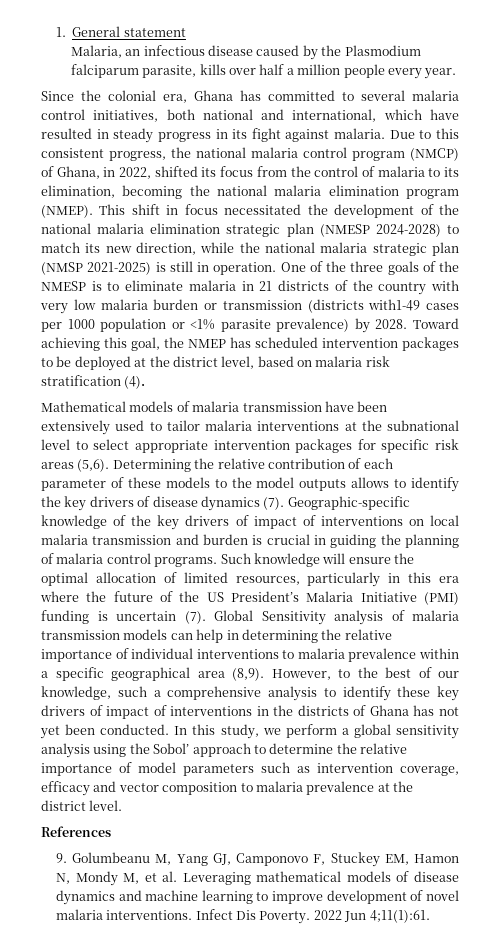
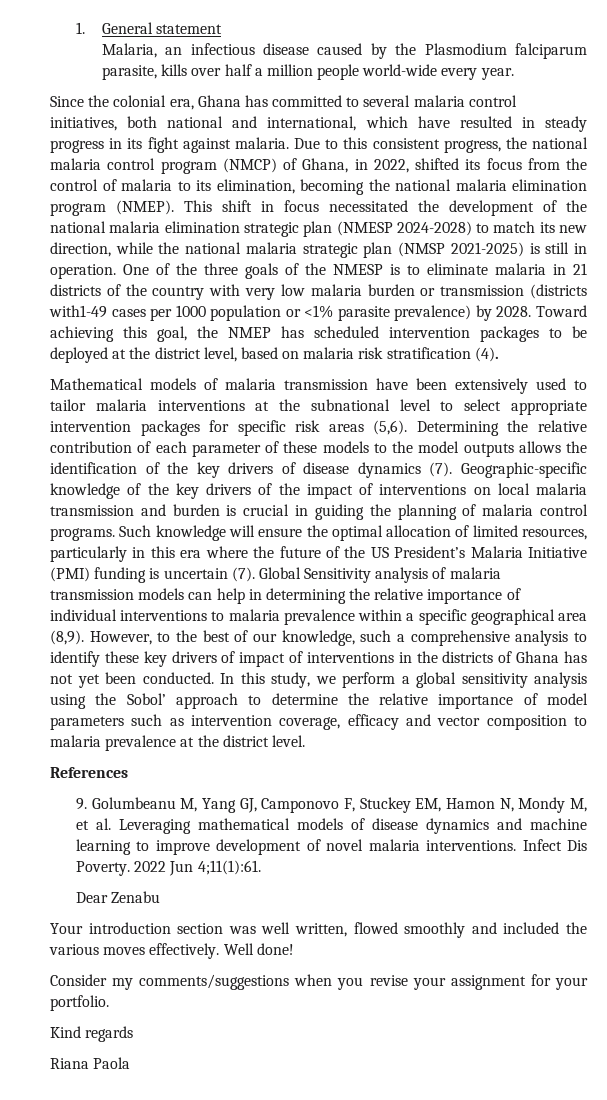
(385, 71) none -> [362,64,438,76] world-wide
[394,477,459,492] to identify -> [566,441,587,453] [50,462,160,474] the identification of
(249, 520) none -> [278,483,300,495] the
(430, 916) none -> [75,891,161,903] [50,922,588,938] [49,943,294,959] [50,974,589,990] [50,995,109,1011] [50,1026,134,1042] [50,1057,131,1069] // Dear Zenabu // Your introduction section was well written, flowed smoothly and included the various moves effectively. Well done! // Consider my comments/suggestions when you revise your assignment for your portfolio. // Kind regards // Riana Paola

